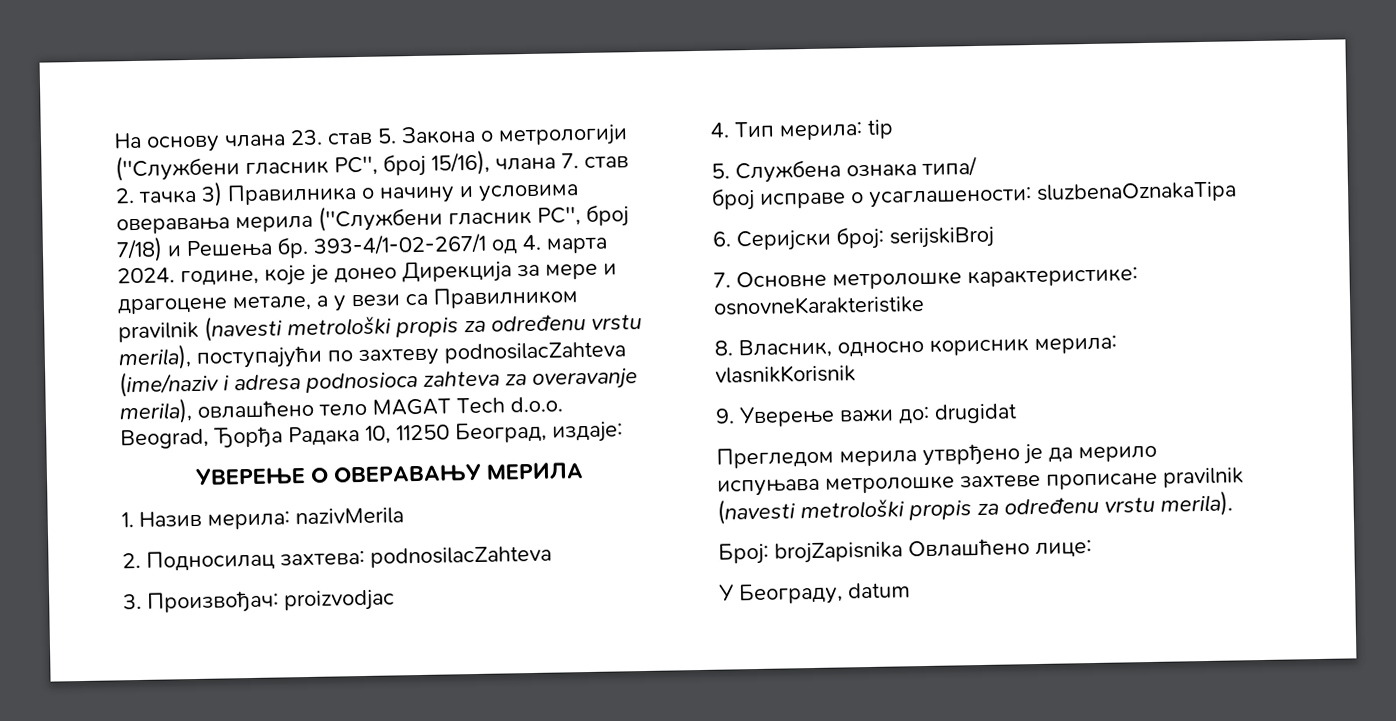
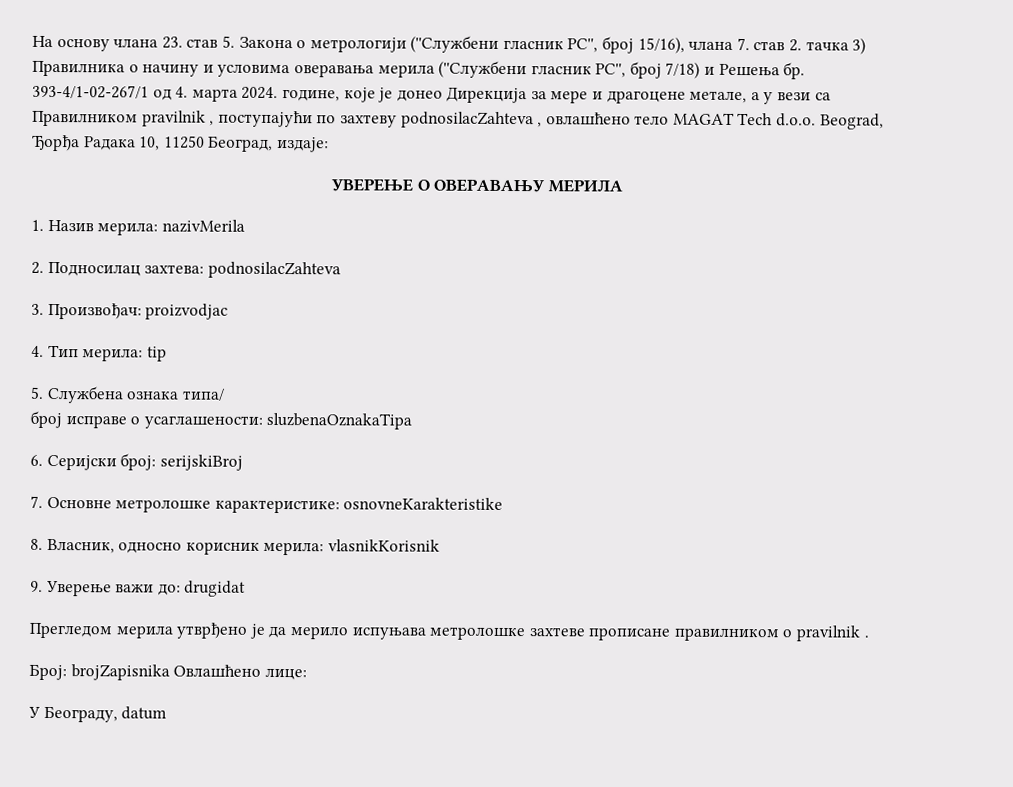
[204,314,642,342] [118,341,626,371] [119,368,638,398] [119,398,193,425] (navesti metrološki propis za određenu vrstu merila), поступајући по захтеву podnosilacZahteva (ime/naziv i adresa podnosioca zahteva za overavanje merila), -> [209,110,543,129] , поступајући по захтеву podnosilacZahteva ,
[1163,467,1244,488] [717,490,1233,525] pravilnik (navesti metrološki propis za određenu vrstu merila). -> [673,625,869,642] правилником о pravilnik .

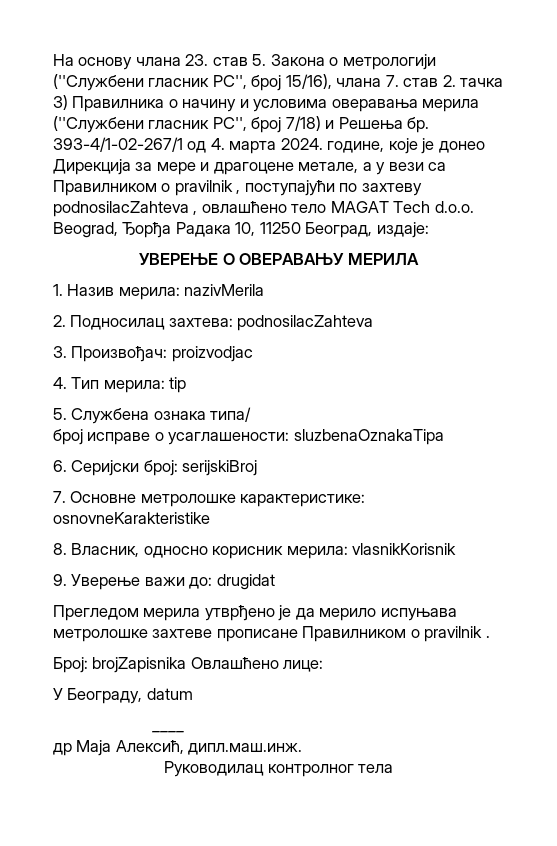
(138, 118) none -> [161,183,171,192] o
[673,627,779,642] правилником -> [302,626,407,642] Правилником
(168, 713) none -> [152,731,186,733] [53,740,303,756] [164,761,393,777] // ____ // др Маја Алексић, дипл.маш.инж. // Руководилац контролног тела

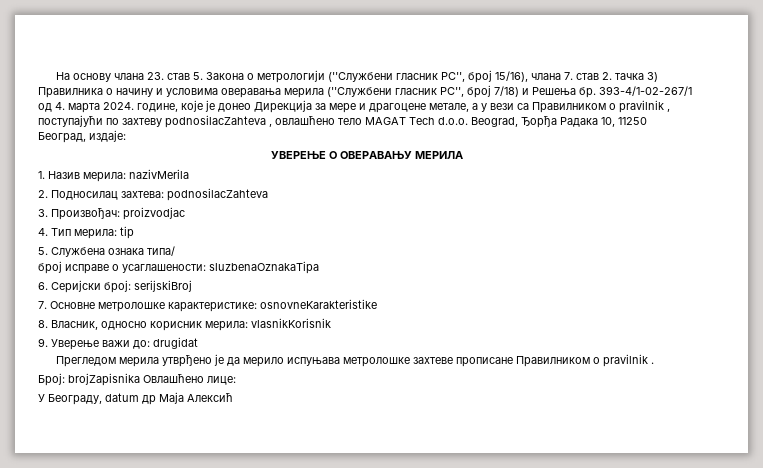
[152,731,186,733] // ____ // -> (139, 397) none
[115,740,303,755] [164,761,393,777] Алексић, дипл.маш.инж. // Руководилац контролног тела -> [187,393,233,402] Алексић

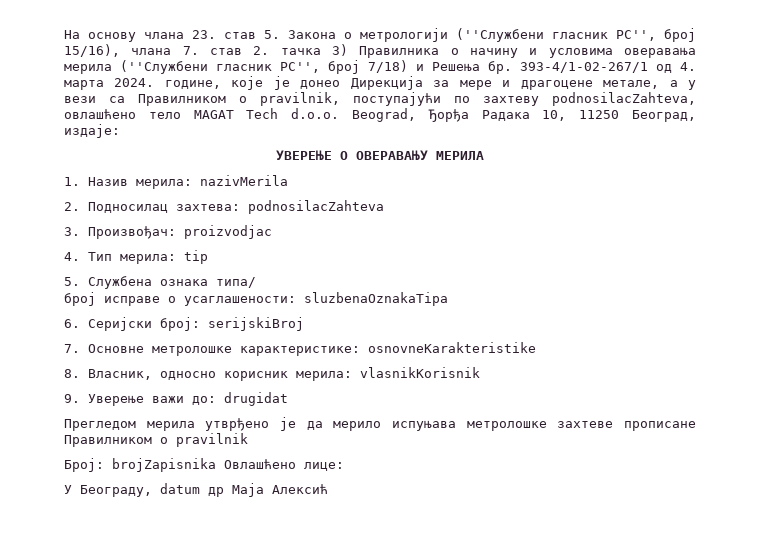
[619,100,670,113] pravilnik , -> [260,92,340,106] pravilnik,
[165,115,272,128] podnosilacZahteva , -> [552,92,696,106] podnosilacZahteva,
[650,362,654,364] . -> (248, 440) none

